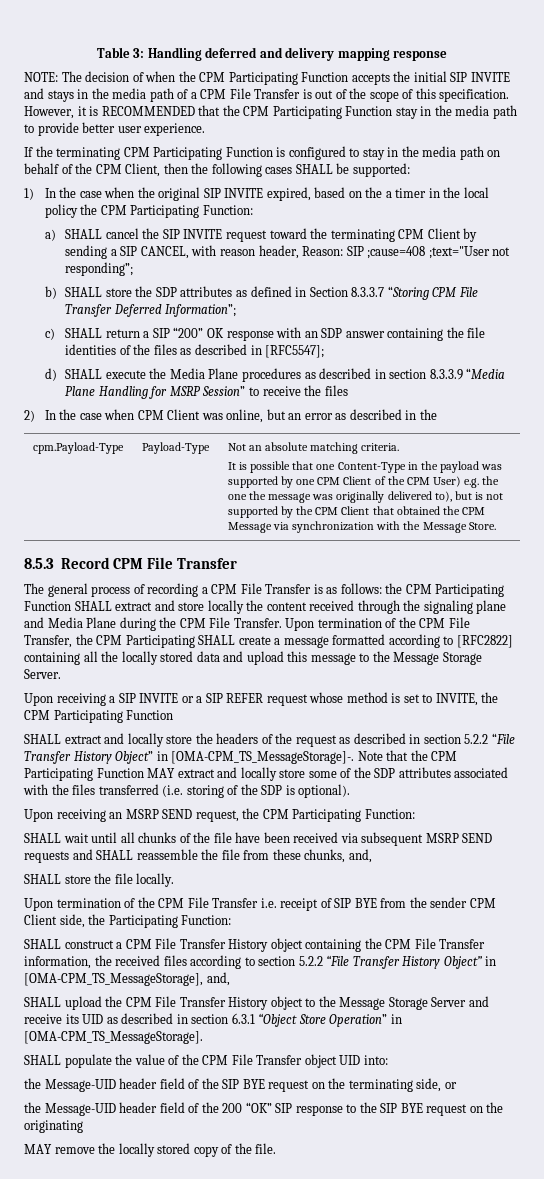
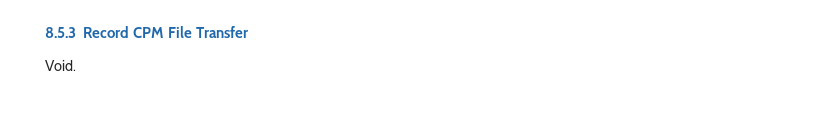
[96,47,448,61] [24,71,510,85] [24,88,510,102] [24,105,517,119] [24,122,206,136] [24,146,501,160] [24,163,410,177] [24,187,489,201] [44,204,253,218] [44,228,478,242] [65,245,511,259] [65,262,134,276] [44,286,478,300] [65,304,237,317] [44,327,486,341] [65,344,325,358] [44,368,506,382] [65,385,348,399] [24,409,437,423] [33,442,125,454] [142,442,211,454] [228,442,400,454] [228,461,502,473] [228,476,500,488] [228,491,503,503] [228,506,485,518] [228,521,496,533] Table 3: Handling deferred and delivery mapping response // NOTE: The decision of when the CPM Participating Function accepts the initial SIP INVITE and stays in the media path of a CPM File Transfer is out of the scope of this specification. However, it is RECOMMENDED that the CPM Participating Function stay in the media path to provide better user experience. // If the terminating CPM Participating Function is configured to stay in the media path on behalf of the CPM Client, then the following cases SHALL be supported: // 1) In the case when the original SIP INVITE expired, based on the a timer in the local policy the CPM Participating Function: // a) SHALL cancel the SIP INVITE request toward the terminating CPM Client by sending a SIP CANCEL, with reason header, Reason: SIP ;cause=408 ;text="User not responding”; // b) SHALL store the SDP attributes as defined in Section 8.3.3.7 “Storing CPM File Transfer Deferred Information”; // c) SHALL return a SIP “200” OK response with an SDP answer containing the file identities of the files as described in [RFC5547]; // d) SHALL execute the Media Plane procedures as described in section 8.3.3.9 “Media Plane Handling for MSRP Session” to receive the files // 2) In the case when CPM Client was online, but an error as described in the // cpm.Payload-Type | Payload-Type | Not an absolute matching criteria. // It is possible that one Content-Type in the payload was supported by one CPM Client of the CPM User) e.g. the one the message was originally delivered to), but is not supported by the CPM Client that obtained the CPM Message via synchronization with the Message Store. // -> (45, 32) none
[24,583,505,597] [24,600,507,614] [24,617,470,631] [24,634,513,648] [24,651,482,665] [24,669,61,679] [24,692,499,706] [24,710,174,723] [24,733,515,747] [24,750,458,764] [24,767,509,781] [23,784,351,798] [24,808,415,822] [24,832,493,846] [24,849,372,863] [24,873,175,887] [24,897,496,911] [24,914,232,928] [24,938,486,952] [24,955,497,969] [24,972,230,986] [24,996,489,1010] [24,1013,402,1027] [24,1031,203,1044] [24,1054,388,1068] [24,1078,457,1092] [24,1102,504,1116] [24,1120,83,1133] [24,1143,277,1157] The general process of recording a CPM File Transfer is as follows: the CPM Participating Function SHALL extract and store locally the content received through the signaling plane and Media Plane during the CPM File Transfer. Upon termination of the CPM File Transfer, the CPM Participating SHALL create a message formatted according to [RFC2822] containing all the locally stored data and upload this message to the Message Storage Server. // Upon receiving a SIP INVITE or a SIP REFER request whose method is set to INVITE, the CPM Participating Function // SHALL extract and locally store the headers of the request as described in section 5.2.2 “File Transfer History Object” in [OMA-CPM_TS_MessageStorage]-. Note that the CPM Participating Function MAY extract and locally store some of the SDP attributes associated with the files transferred (i.e. storing of the SDP is optional). // Upon receiving an MSRP SEND request, the CPM Participating Function: // SHALL wait until all chunks of the file have been received via subsequent MSRP SEND requests and SHALL reassemble the file from these chunks, and, // SHALL store the file locally. // Upon termination of the CPM File Transfer i.e. receipt of SIP BYE from the sender CPM Client side, the Participating Function: // SHALL construct a CPM File Transfer History object containing the CPM File Transfer information, the received files according to section 5.2.2 “File Transfer History Object” in [OMA-CPM_TS_MessageStorage], and, // SHALL upload the CPM File Transfer History object to the Message Storage Server and receive its UID as described in section 6.3.1 “Object Store Operation” in [OMA-CPM_TS_MessageStorage]. // SHALL populate the value of the CPM File Transfer object UID into: // the Message-UID header field of the SIP BYE request on the terminating side, or // the Message-UID header field of the 200 “OK” SIP response to the SIP BYE request on the originating // MAY remove the locally stored copy of the file. -> [45,60,76,71] Void.

